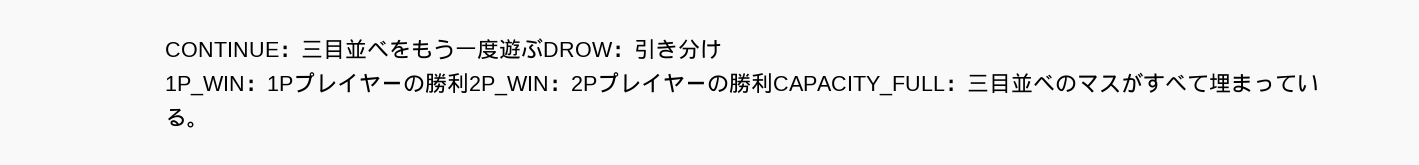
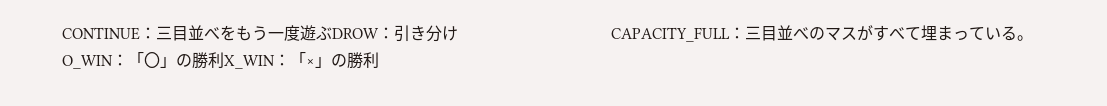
[165,72,774,96] 1P_WIN：1Pプレイヤーの勝利2P_WIN：2Pプレイヤーの勝利 -> [62,52,380,69] O_WIN：「〇」の勝利X_WIN：「×」の勝利 //

